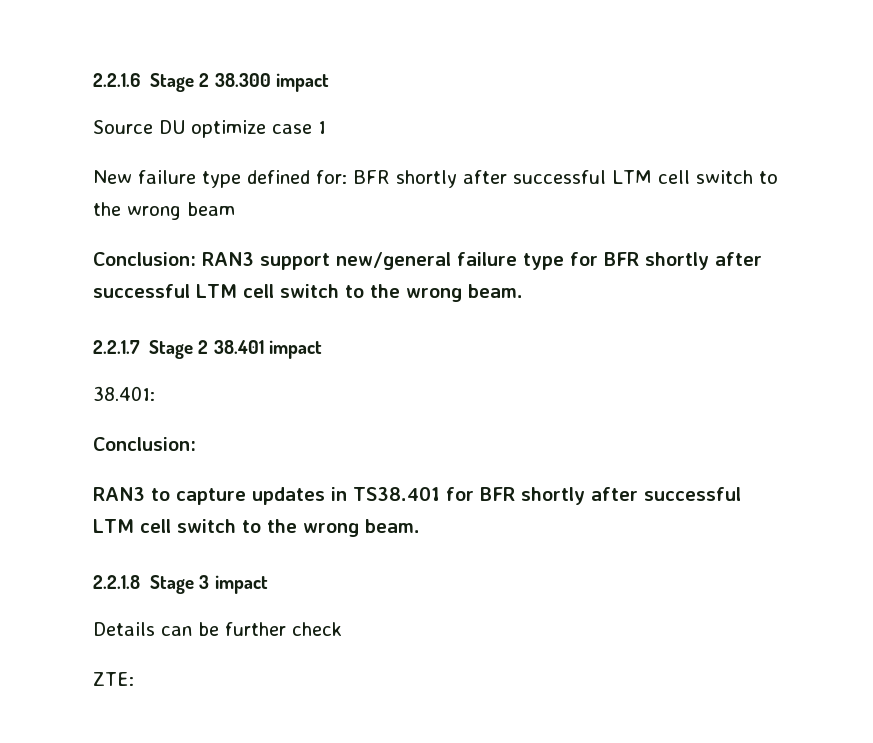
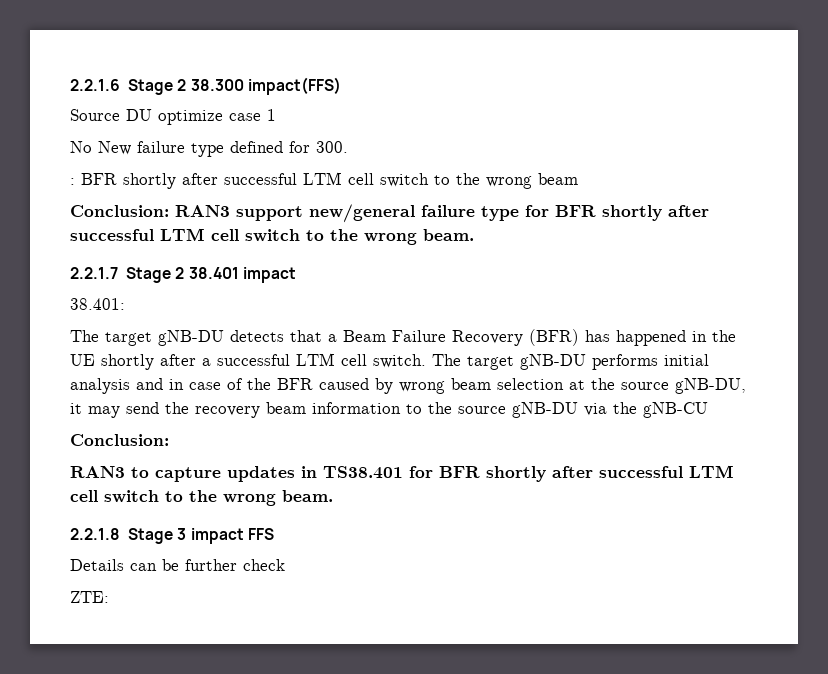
[275,73,329,92] impact -> [247,77,341,95] impact(FFS)
(326, 127) none -> [70,141,92,153] No
[316,170,347,184] for: -> [289,141,348,153] [70,178,75,185] for 300. // :
(155, 393) none -> [70,329,736,346] [70,353,709,370] [70,378,746,394] [70,402,708,418] // The target gNB-DU detects that a Beam Failure Recovery (BFR) has happened in the UE shortly after a successful LTM cell switch. The target gNB-DU performs initial analysis and in case of the BFR caused by wrong beam selection at the source gNB-DU, it may send the recovery beam information to the source gNB-DU via the gNB-CU
(268, 584) none -> [247,528,274,540] FFS

